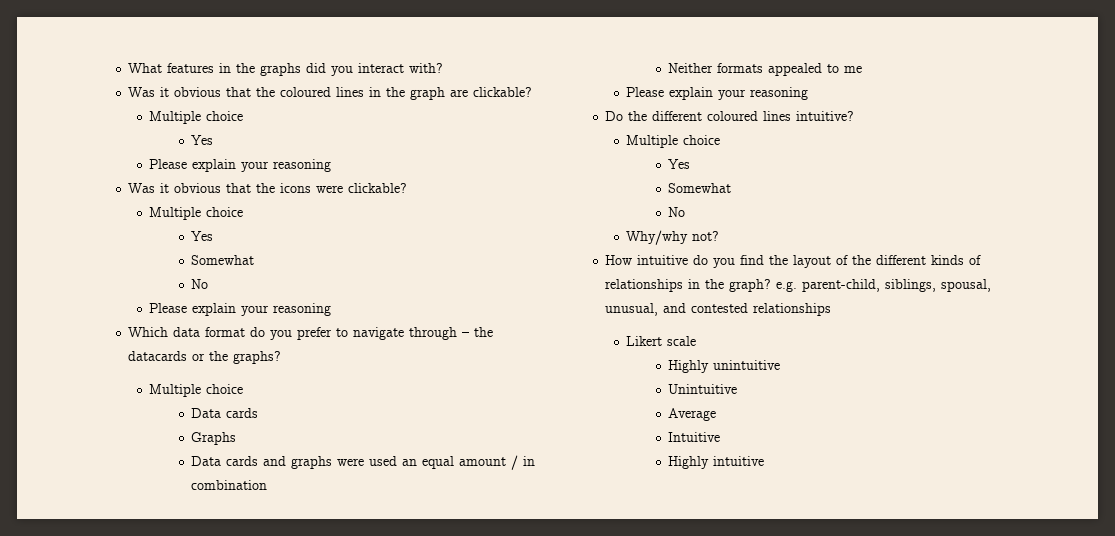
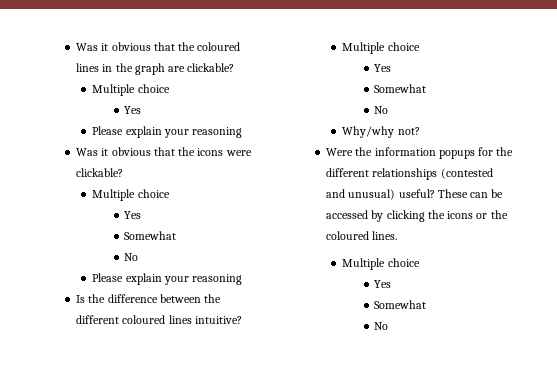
[128,63,444,76] What features in the graphs did you interact with? // -> (76, 47) none
[128,327,494,340] [128,351,282,364] [149,384,244,397] [191,408,259,418] [191,432,237,445] [191,455,536,470] [191,480,268,490] [668,63,863,76] [626,87,809,100] [605,111,624,121] Which data format do you prefer to navigate through – the datacards or the graphs? // Multiple choice // Data cards // Graphs // Data cards and graphs were used an equal amount / in combination // Neither formats appealed to me // Please explain your reasoning // Do -> [76,294,201,303] Is the difference between
[605,255,982,268] [605,279,992,292] [605,303,832,316] [626,336,697,346] [668,360,781,373] [668,384,738,394] [668,408,717,421] [668,432,721,442] [668,456,765,469] How intuitive do you find the layout of the different kinds of relationships in the graph? e.g. parent-child, siblings, spousal, unusual, and contested relationships // Likert scale // Highly unintuitive // Unintuitive // Average // Intuitive // Highly intuitive -> [326,147,514,159] [326,168,493,180] [326,189,504,200] [326,210,508,222] [326,231,398,240] [342,258,420,270] [374,280,392,288] [374,300,427,309] [374,322,389,330] Were the information popups for the different relationships (contested and unusual) useful? These can be accessed by clicking the icons or the coloured lines. // Multiple choice // Yes // Somewhat // No

